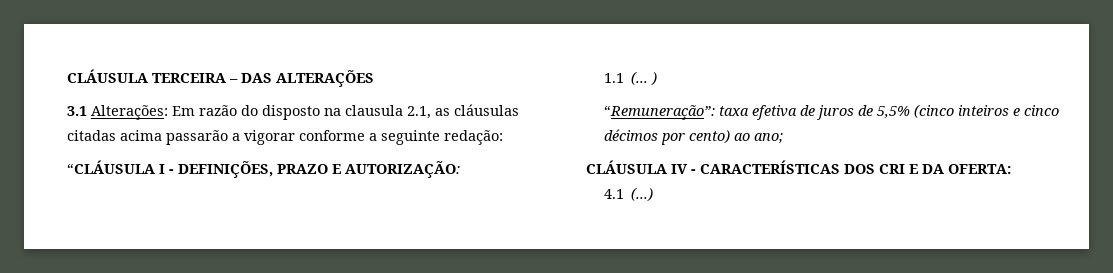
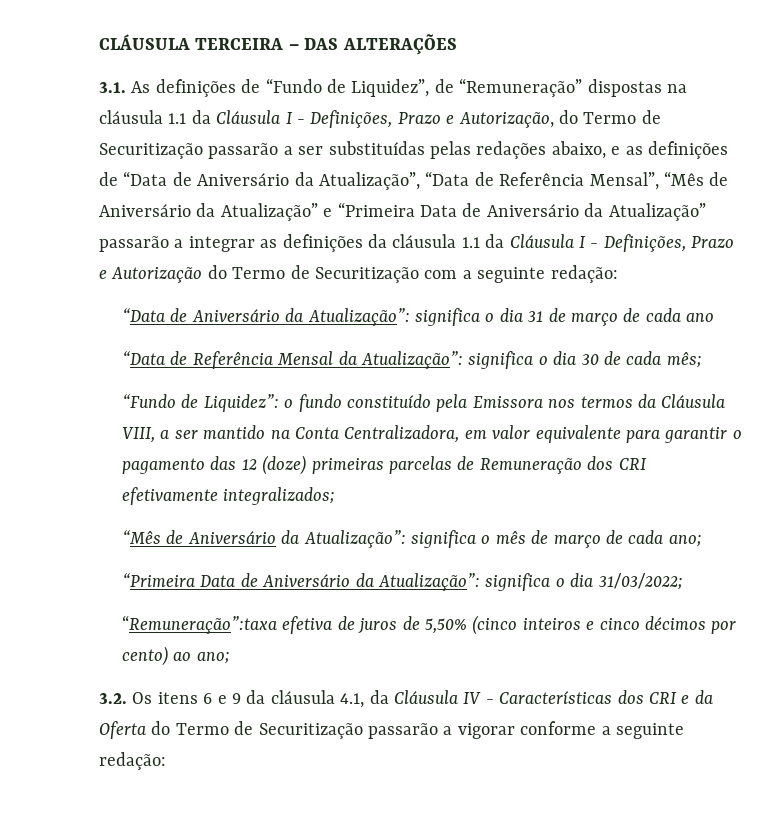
[67,104,519,120] [67,130,503,145] [67,160,460,178] [604,71,658,85] [604,105,750,120] 3.1 Alterações: Em razão do disposto na clausula 2.1, as cláusulas citadas acima passarão a vigorar conforme a seguinte redação: // “CLÁUSULA I - DEFINIÇÕES, PRAZO E AUTORIZAÇÃO: // 1.1 (... ) // “Remuneração”: taxa -> [99,78,687,97] [99,110,661,128] [99,141,728,159] [99,171,729,190] [99,202,706,221] [99,234,735,252] [99,265,618,283] [122,308,715,326] [122,351,702,369] [122,394,726,412] [122,425,742,443] [122,455,647,475] [122,487,336,505] [122,530,702,548] [122,573,683,591] [122,615,278,634] 3.1. As definições de “Fundo de Liquidez”, de “Remuneração” dispostas na cláusula 1.1 da Cláusula I - Definições, Prazo e Autorização, do Termo de Securitização passarão a ser substituídas pelas redações abaixo, e as definições de “Data de Aniversário da Atualização”, “Data de Referência Mensal”, “Mês de Aniversário da Atualização” e “Primeira Data de Aniversário da Atualização” passarão a integrar as definições da cláusula 1.1 da Cláusula I - Definições, Prazo e Autorização do Termo de Securitização com a seguinte redação: // “Data de Aniversário da Atualização”: significa o dia 31 de março de cada ano // “Data de Referência Mensal da Atualização”: significa o dia 30 de cada mês; // “Fundo de Liquidez”: o fundo constituído pela Emissora nos termos da Cláusula VIII, a ser mantido na Conta Centralizadora, em valor equivalente para garantir o pagamento das 12 (doze) primeiras parcelas de Remuneração dos CRI efetivamente integralizados; // “Mês de Aniversário da Atualização”: significa o mês de março de cada ano; // “Primeira Data de Aniversário da Atualização”: significa o dia 31/03/2022; // “Remuneração”:taxa
[877,106,911,118] 5,5% -> [425,618,468,634] 5,50%
[586,160,1011,174] [604,187,654,201] CLÁUSULA IV - CARACTERÍSTICAS DOS CRI E DA OFERTA: // 4.1 (...) -> [99,690,713,708] [99,721,684,739] [99,752,166,770] 3.2. Os itens 6 e 9 da cláusula 4.1, da Cláusula IV - Características dos CRI e da Oferta do Termo de Securitização passarão a vigorar conforme a seguinte redação:

